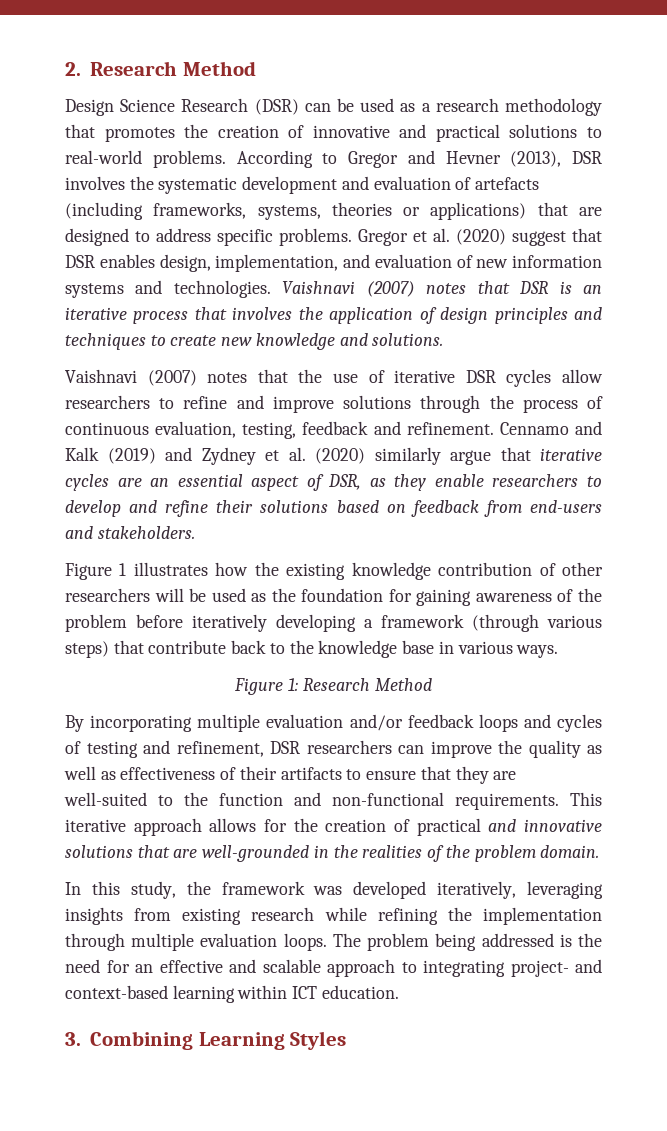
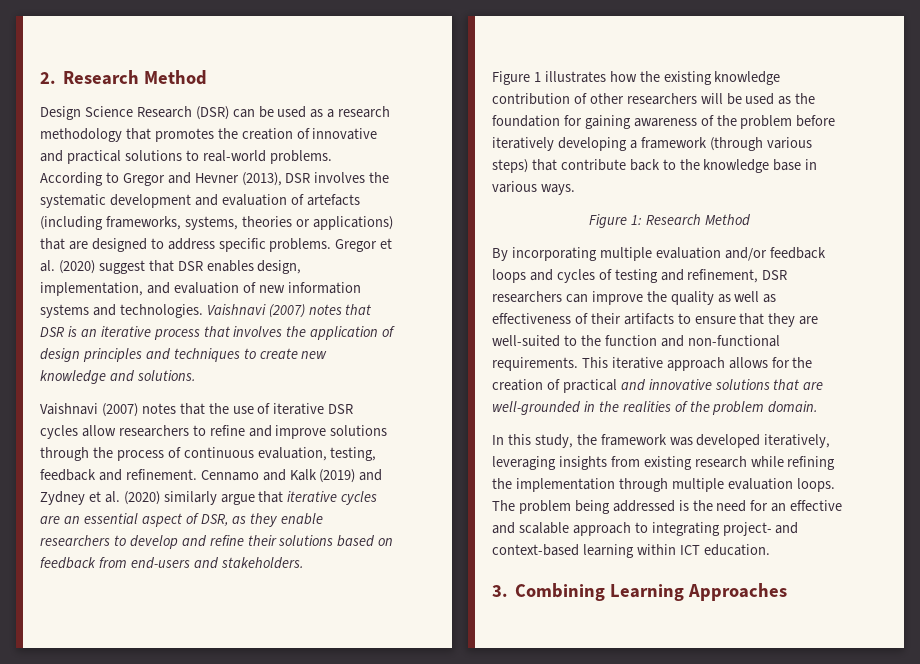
[290,1031,347,1050] Styles -> [688,583,788,601] Approaches

